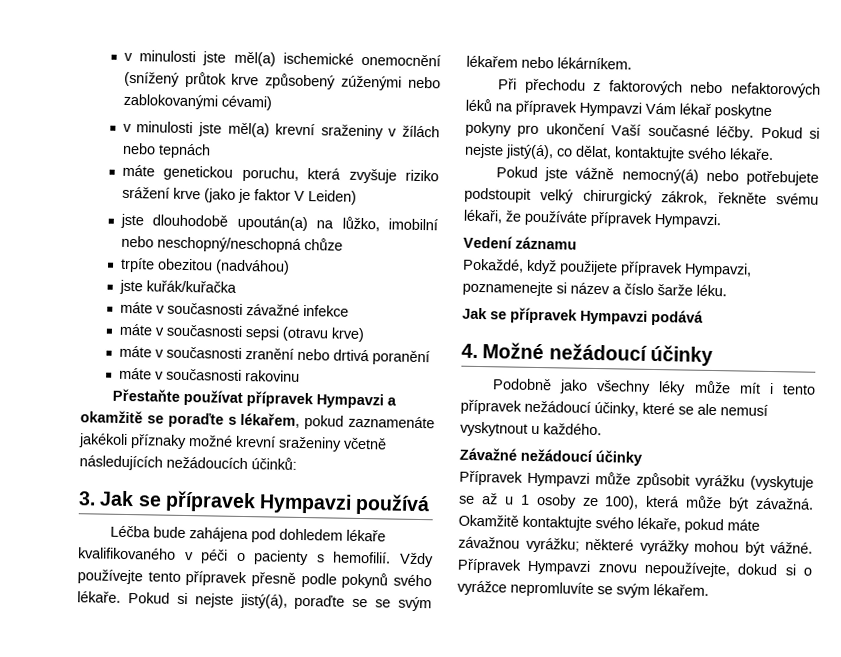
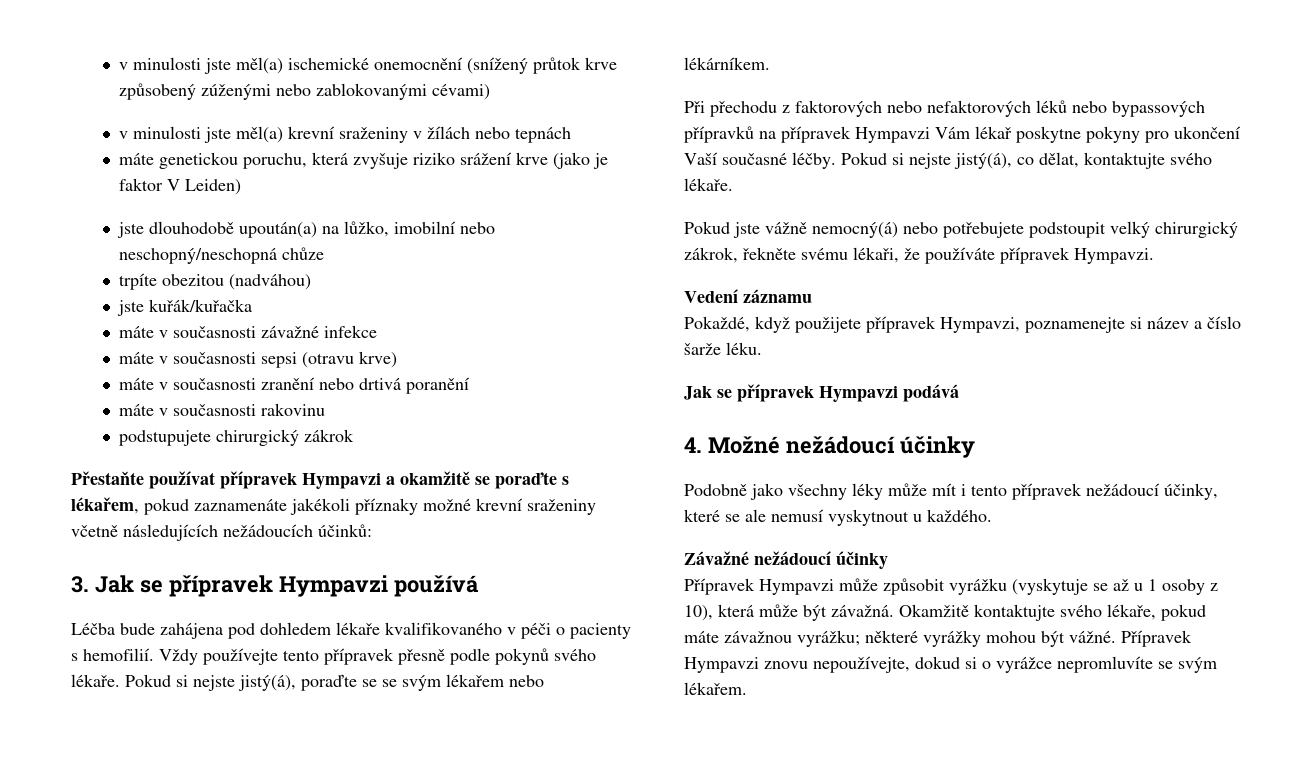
(300, 375) none -> [118,429,354,446] // podstupujete chirurgický zákrok
(492, 105) none -> [1072,101,1205,117] [684,126,754,143] nebo bypassových přípravků
[581,495,640,510] ze 100), -> [1210,583,1218,591] [684,605,713,621] z 10),

